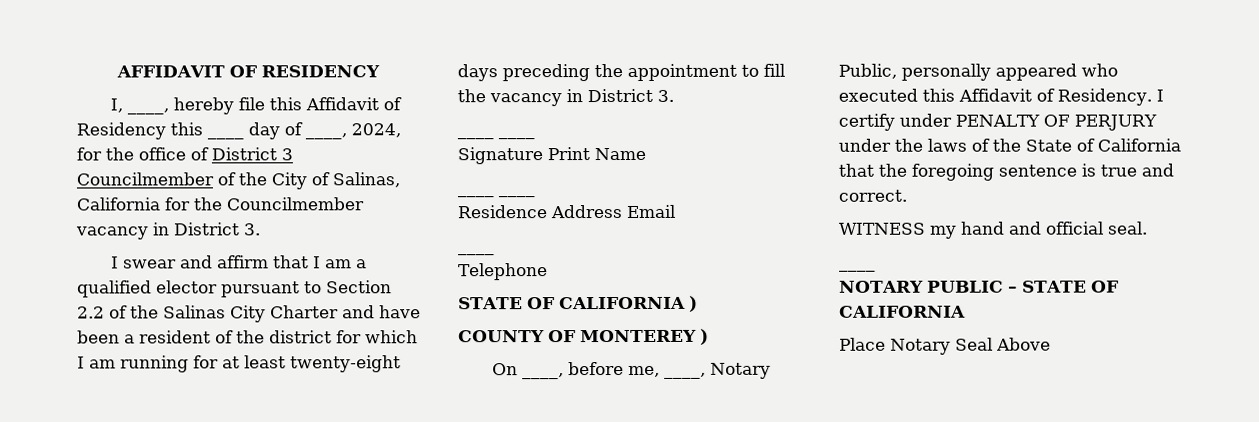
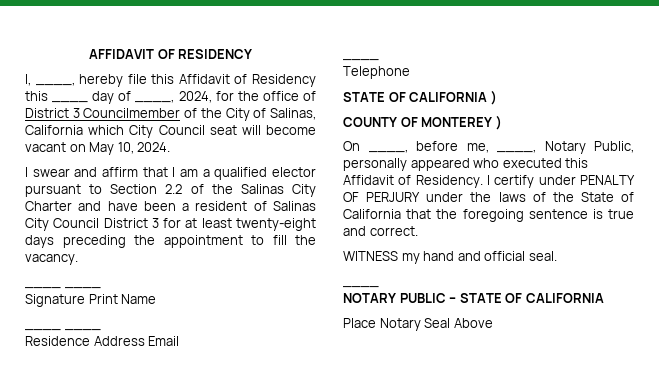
[164,197,364,211] [76,222,261,240] for the Councilmember vacancy in District 3. -> [88,125,316,138] [25,142,171,155] which City Council seat will become vacant on May 10, 2024.
[236,330,418,344] [77,355,189,373] the district for which I am running -> [273,201,316,211] [25,218,159,231] Salinas City Council District 3
[489,88,674,107] vacancy in District 3. -> [25,254,78,265] vacancy.

